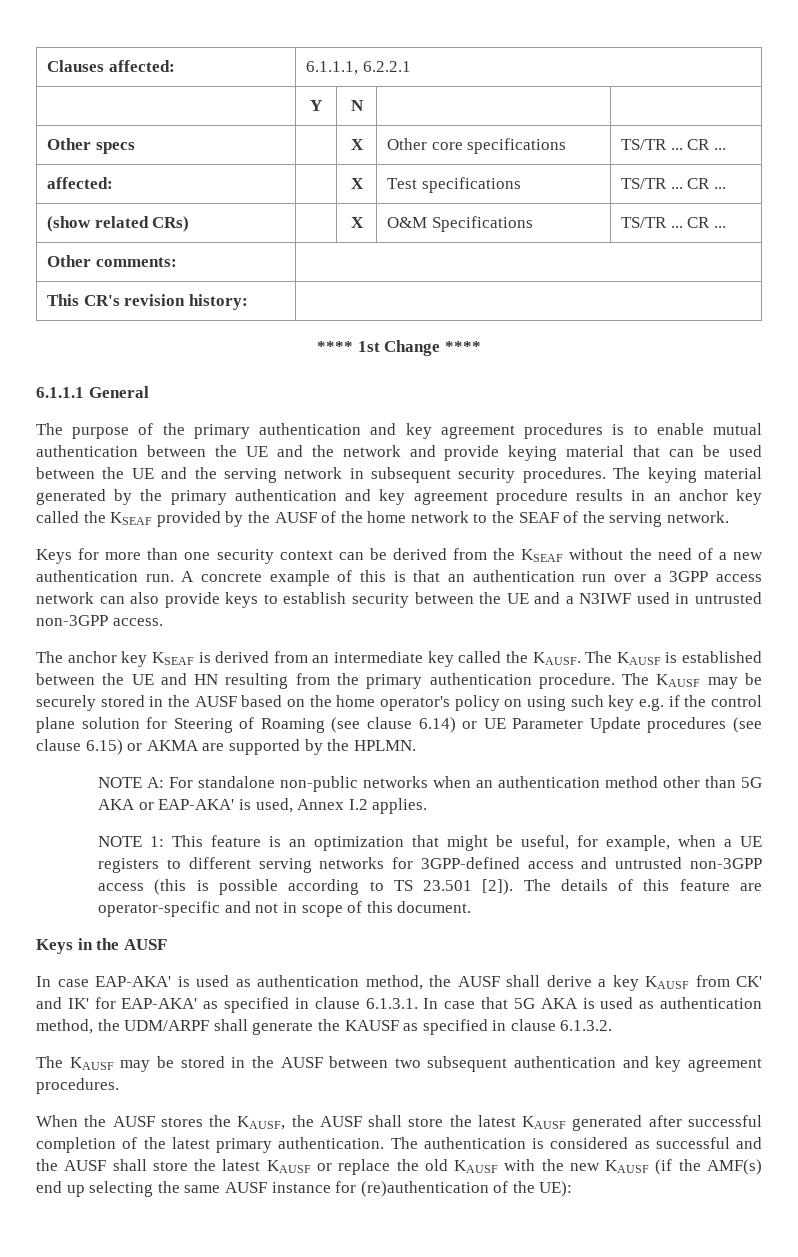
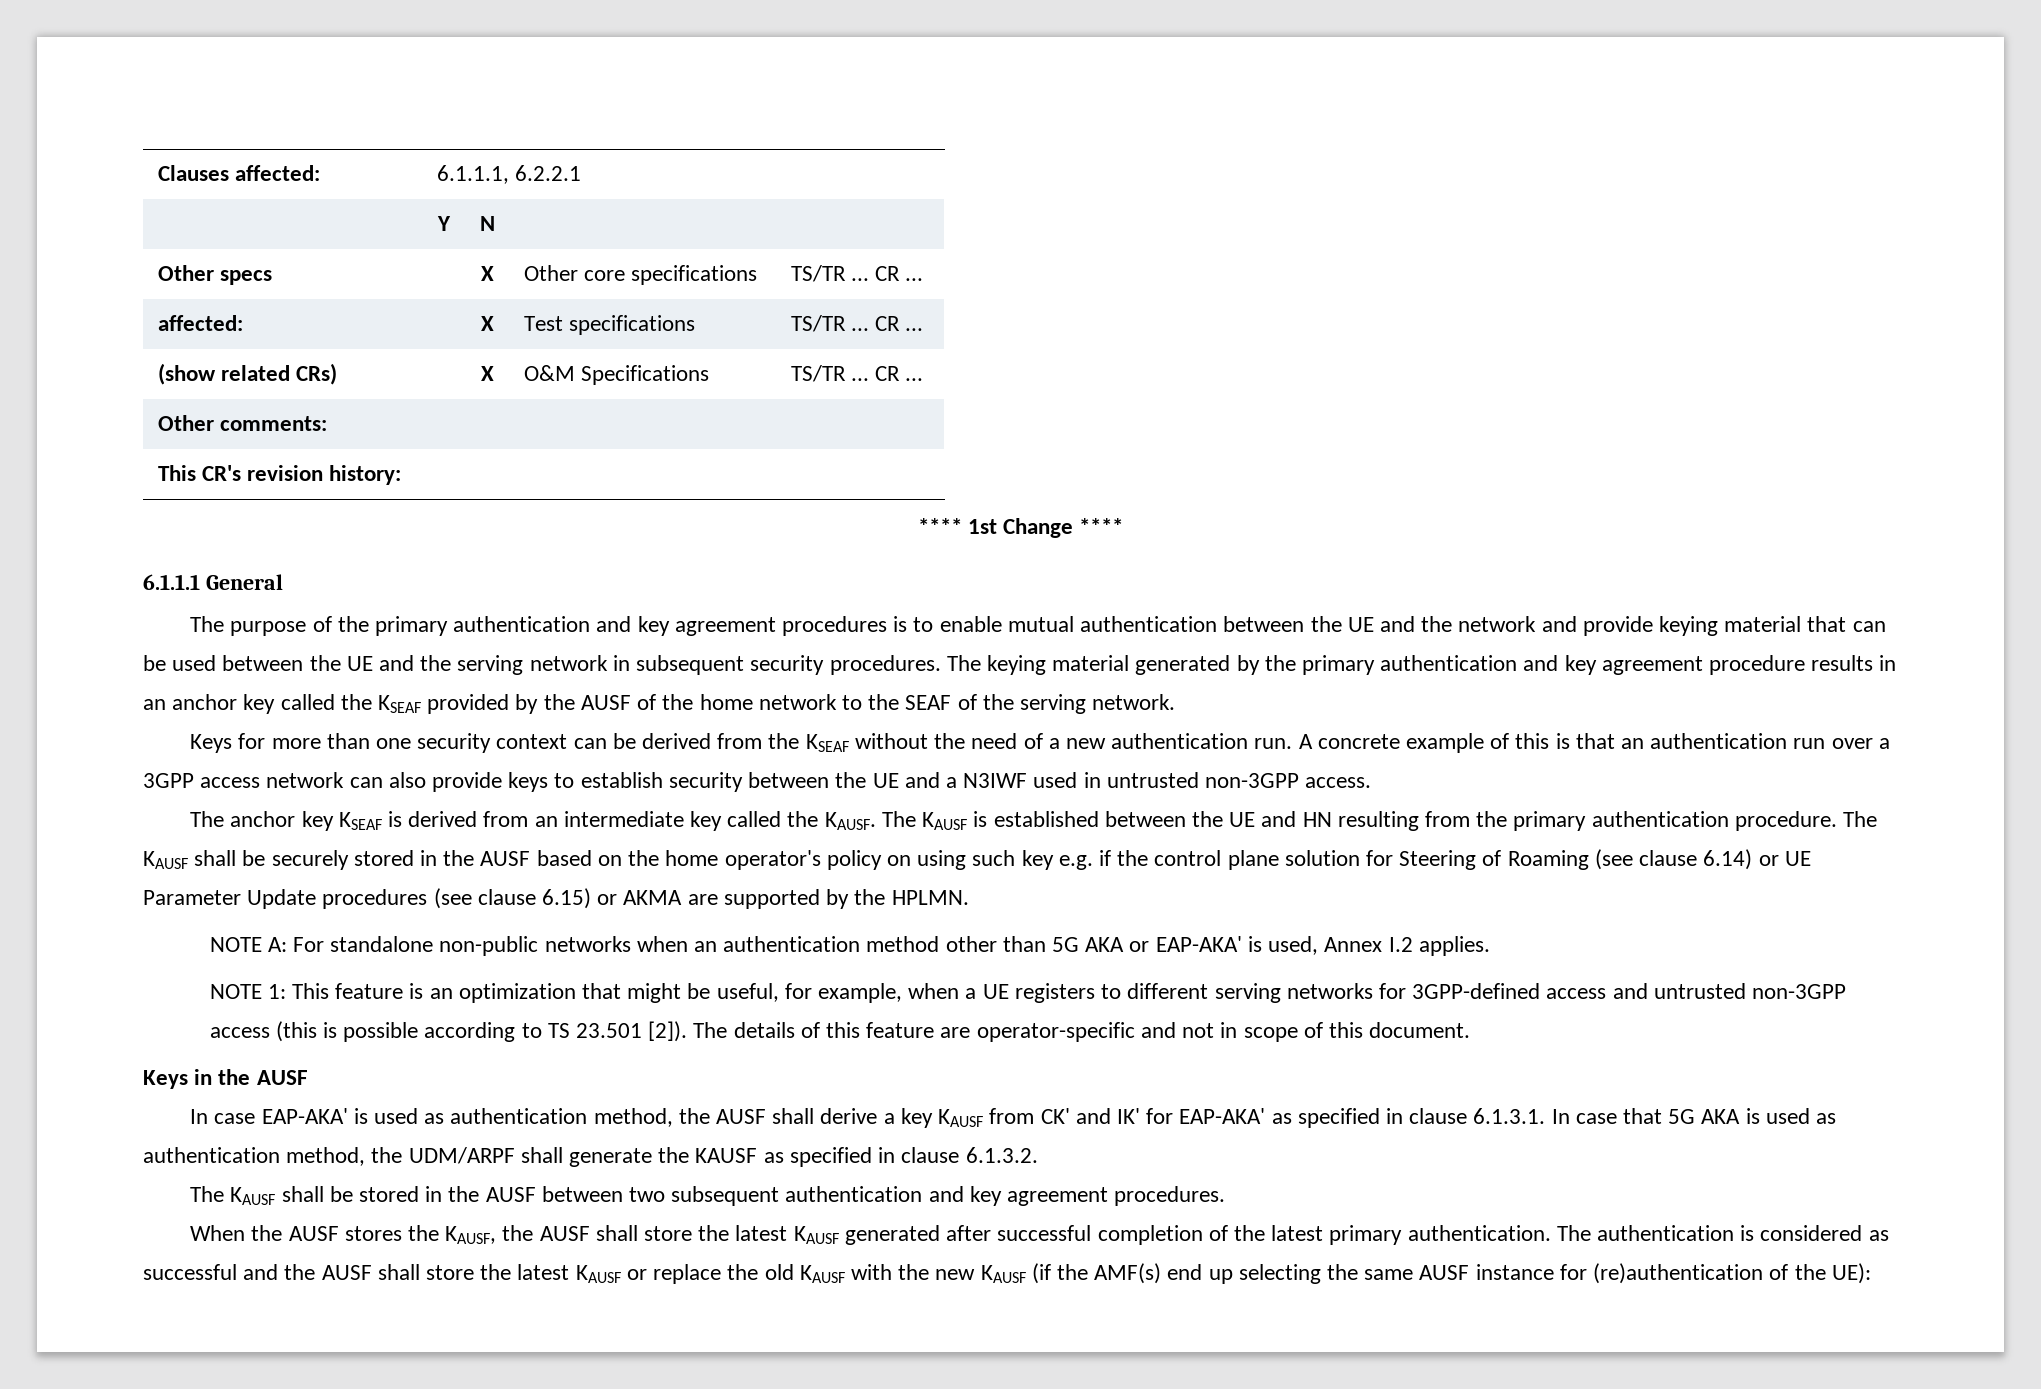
[707,677,738,689] may -> [194,850,237,866] shall
[120,1060,151,1072] may -> [281,1186,324,1202] shall

